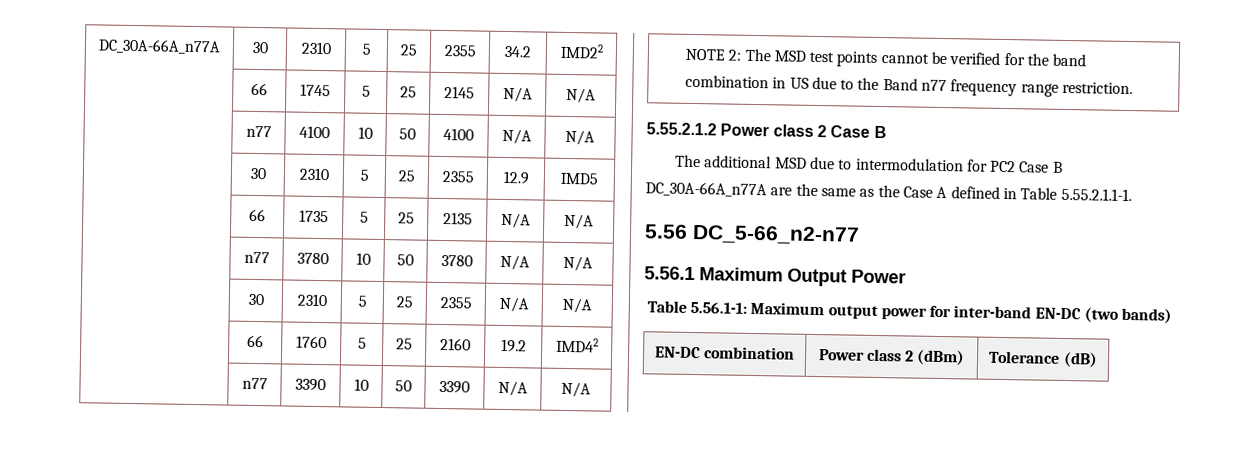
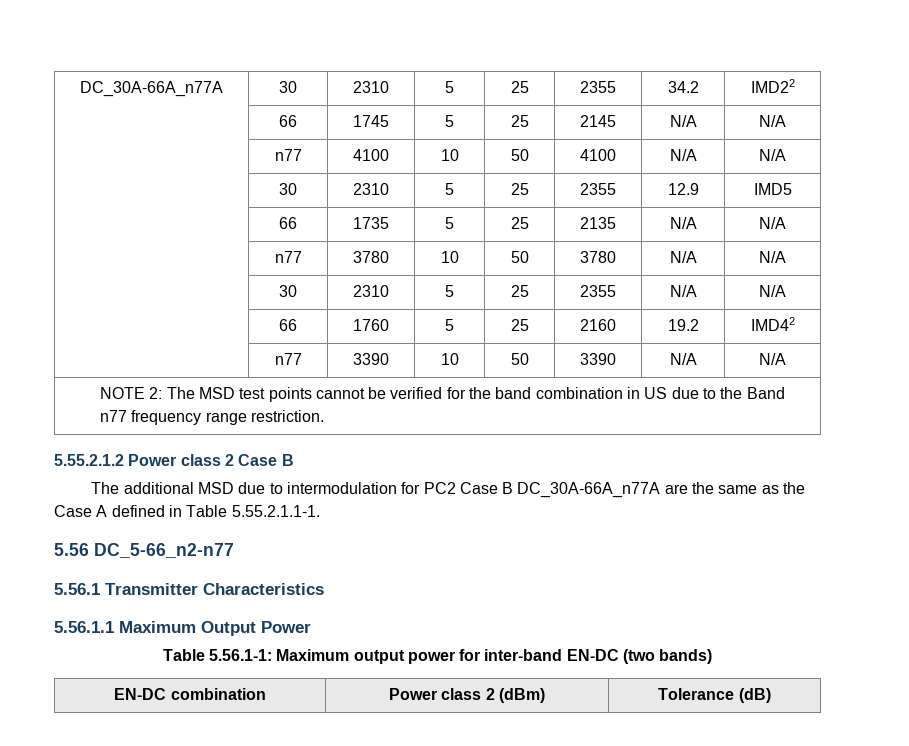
(695, 273) none -> [105,583,324,595] [54,621,114,633] Transmitter Characteristics // 5.56.1.1

